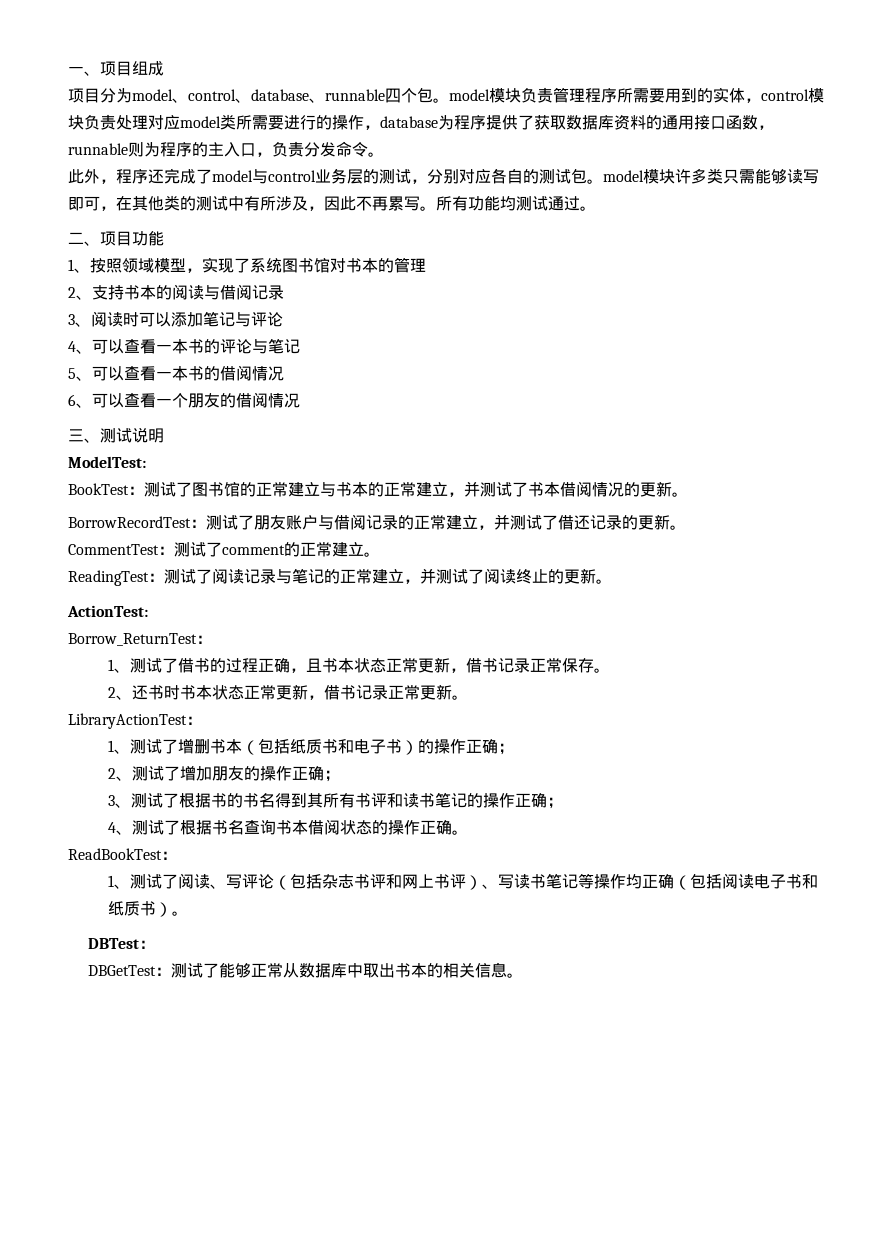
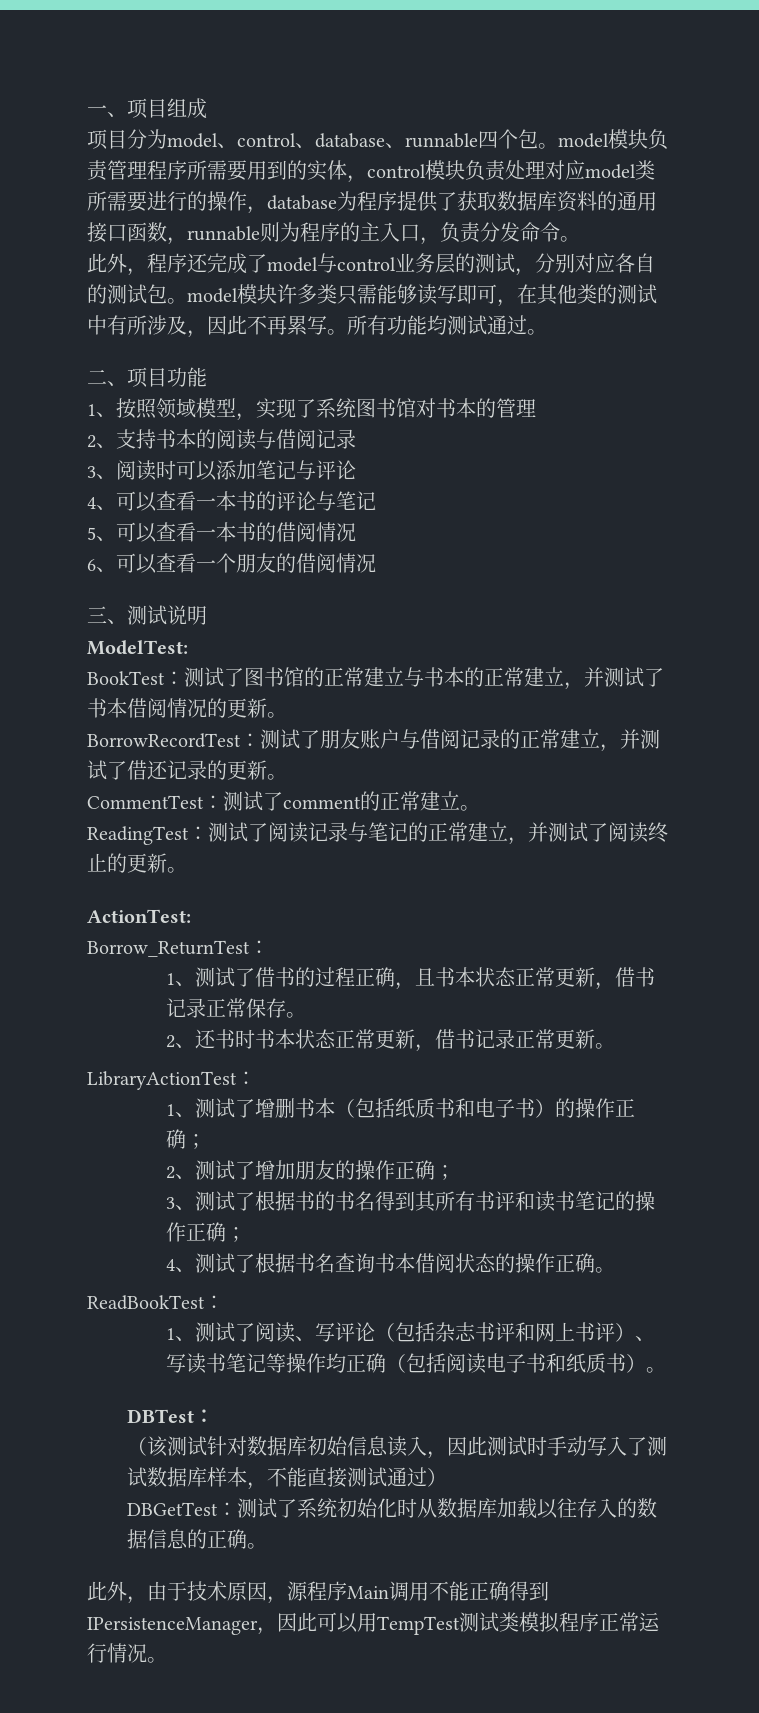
[87,962,507,978] DBGetTest：测试了能够正常从数据库中取出书本的相关信息 -> [126,1436,667,1459] [126,1467,447,1490] [126,1498,657,1519] [126,1529,267,1549] [87,1581,549,1604] [87,1612,660,1635] [87,1643,147,1663] （该测试针对数据库初始信息读入，因此测试时手动写入了测试数据库样本，不能直接测试通过） // DBGetTest：测试了系统初始化时从数据库加载以往存入的数据信息的正确。 // 此外，由于技术原因，源程序Main调用不能正确得到IPersistenceManager，因此可以用TempTest测试类模拟程序正常运行情况

